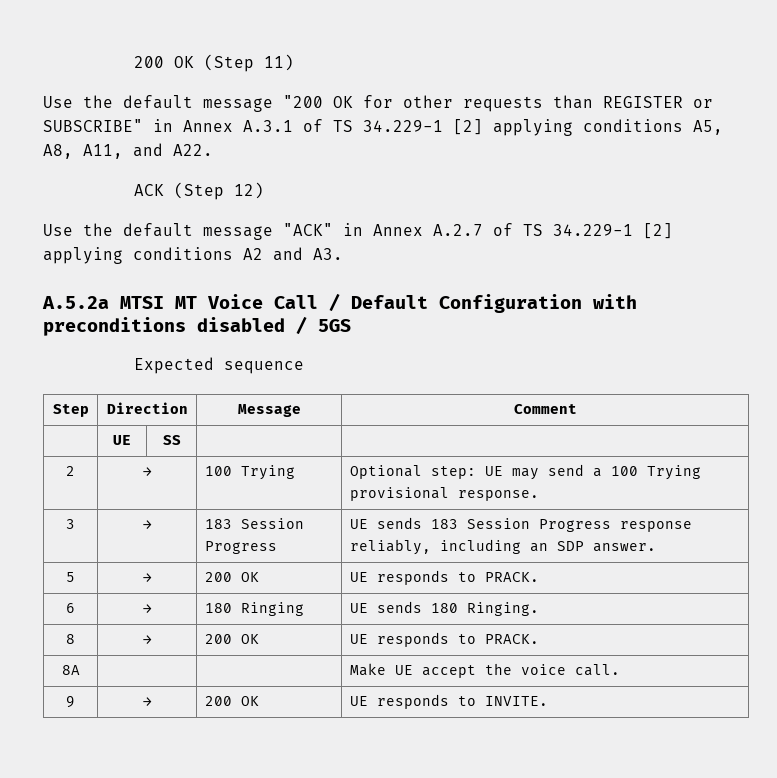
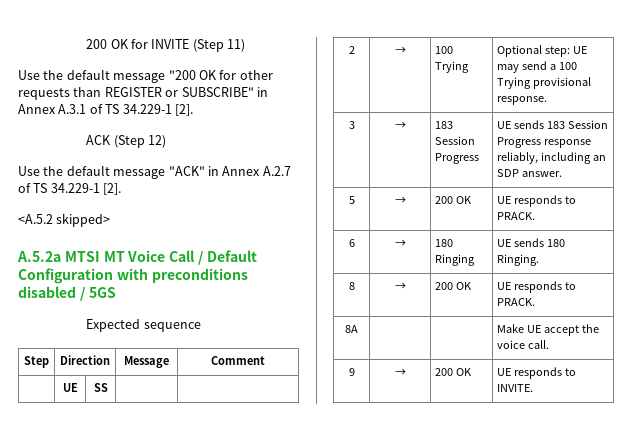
[133,56,194,68] 200 OK -> [86,39,190,49] 200 OK for INVITE
[453,119,723,136] [43,143,213,159] [2] applying conditions A5, A8, A11, and A22. -> [174,104,193,116] [2].
[643,223,673,239] [43,247,343,264] [2] applying conditions A2 and A3. -> [103,183,122,195] [18,213,111,227] [2]. // <A.5.2 skipped>

